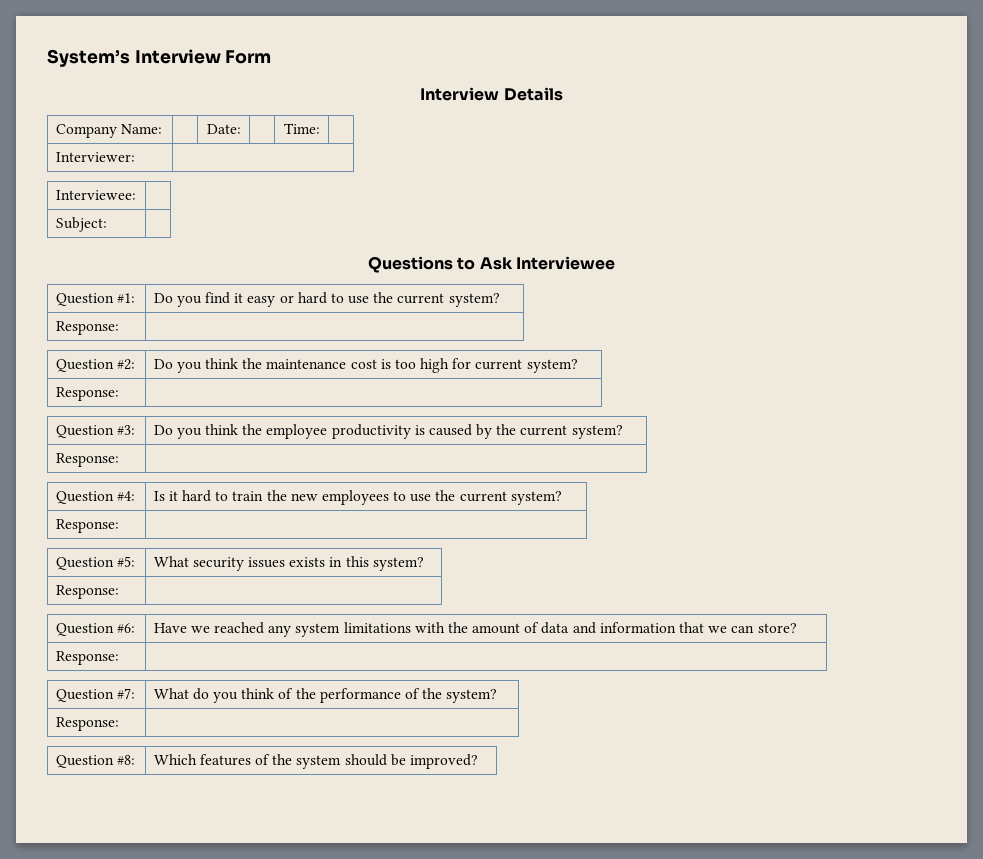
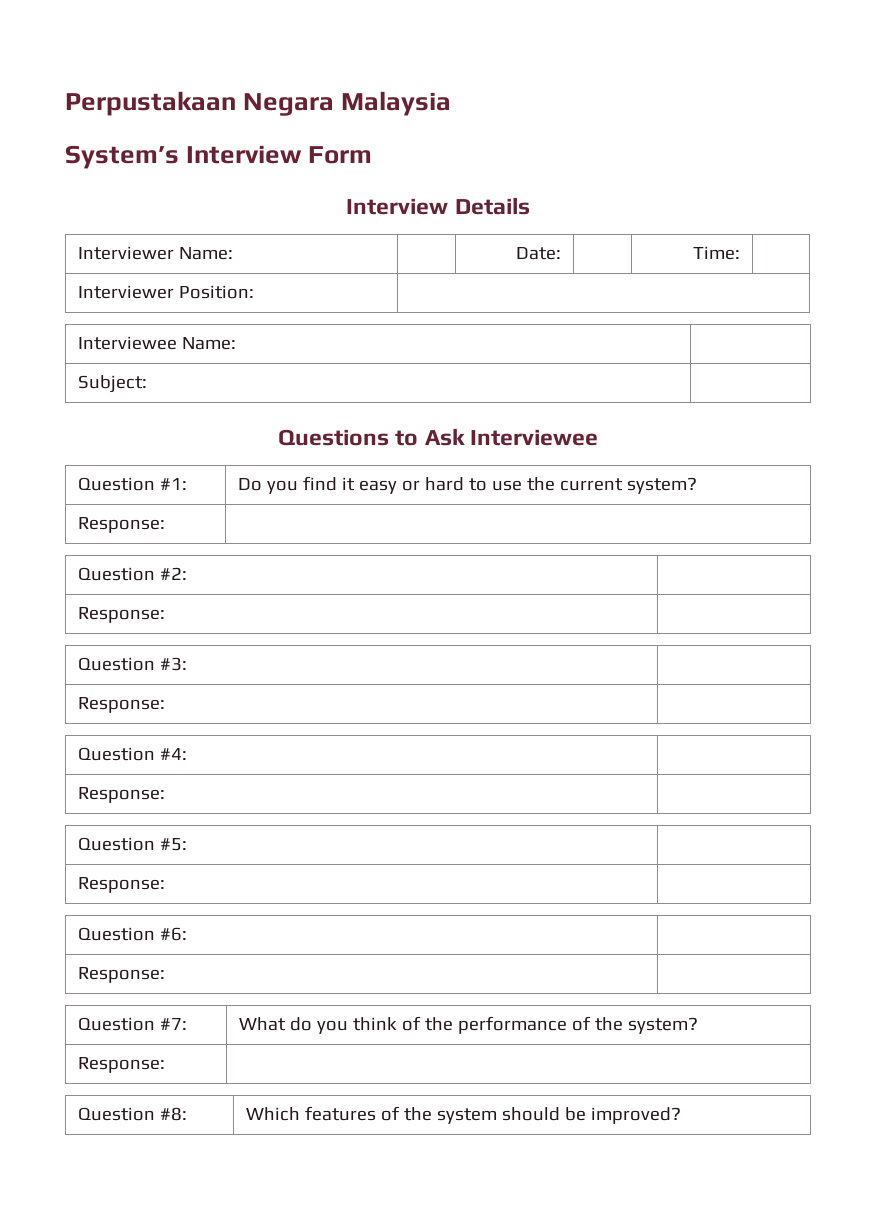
(47, 58) none -> [65,91,452,116] Perpustakaan Negara Malaysia //
[55,124,117,138] Company -> [78,246,175,260] Interviewer
[55,152,135,162] [55,190,136,200] Interviewer: | // Interviewee: -> [78,285,255,299] [78,336,237,350] Interviewer Position: | // Interviewee Name:
[153,358,578,373] [55,387,119,401] [55,425,135,438] [153,424,623,439] [55,453,119,467] [55,491,135,504] [153,490,562,505] [55,519,119,533] [55,556,135,570] [153,556,424,571] [55,585,119,599] [55,623,135,636] [153,622,797,637] Do you think the maintenance cost is too high for current system? // Response: | // Question #3: | Do you think the employee productivity is caused by the current system? // Response: | // Question #4: | Is it hard to train the new employees to use the current system? // Response: | // Question #5: | What security issues exists in this system? // Response: | // Question #6: | Have we reached any system limitations with the amount of data and information that we can store? -> [78,607,166,623] [78,657,188,671] [78,697,166,713] [78,747,188,761] [78,787,166,803] [78,837,188,851] [78,877,166,893] [78,927,188,941] // Response: | // Question #3: | // Response: | // Question #4: | // Response: | // Question #5: | // Response: | // Question #6: |

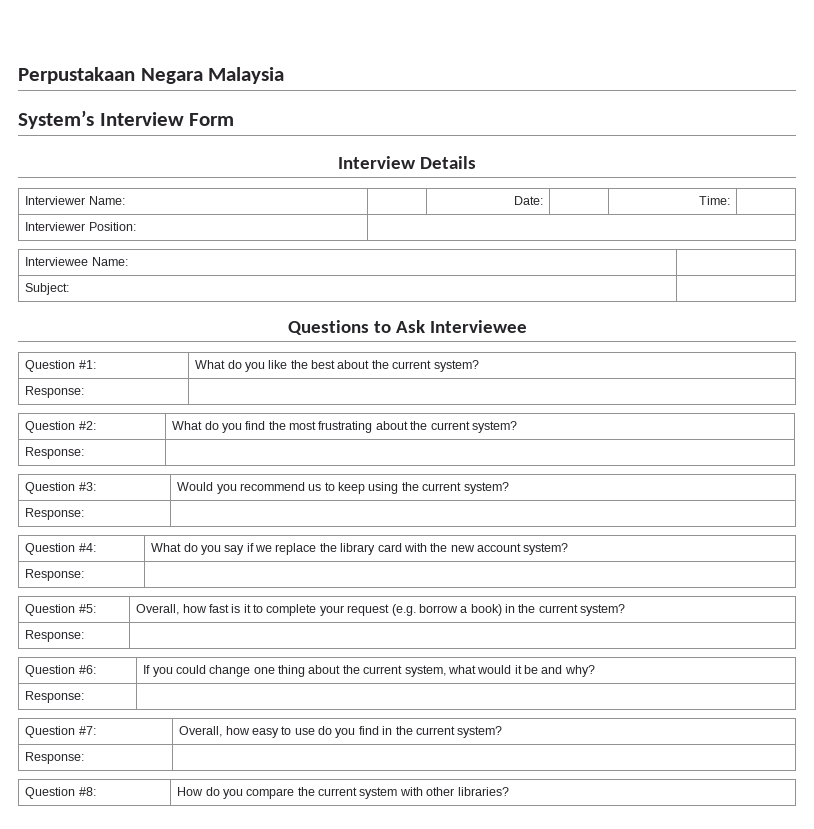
[238,476,523,494] Do you find it easy or hard to use -> [195,360,370,372] What do you like the best about
[78,607,166,623] [78,657,188,671] [78,697,166,713] [78,747,188,761] [78,787,166,803] [78,837,188,851] [78,877,166,893] [78,927,188,941] [78,967,166,983] [78,1017,188,1031] [239,1016,699,1034] [78,1057,166,1073] [78,1107,188,1121] [246,1106,682,1124] // Response: | // Question #3: | // Response: | // Question #4: | // Response: | // Question #5: | // Response: | // Question #6: | // Response: | // Question #7: | What do you think of the performance of the system? // Response: | // Question #8: | Which features of the system should be improved? -> [172,421,517,433] [25,447,85,459] [25,482,96,494] [177,482,509,494] [25,508,85,520] [25,543,96,555] [151,543,569,555] [25,569,85,581] [25,604,96,616] [136,604,626,616] [25,630,85,642] [25,665,96,677] [143,665,595,677] [25,691,85,703] [25,726,96,738] [179,726,503,738] [25,752,85,764] [25,787,96,799] [177,787,509,799] What do you find the most frustrating about the current system? // Response: | // Question #3: | Would you recommend us to keep using the current system? // Response: | // Question #4: | What do you say if we replace the library card with the new account system? // Response: | // Question #5: | Overall, how fast is it to complete your request (e.g. borrow a book) in the current system? // Response: | // Question #6: | If you could change one thing about the current system, what would it be and why? // Response: | // Question #7: | Overall, how easy to use do you find in the current system? // Response: | // Question #8: | How do you compare the current system with other libraries?

